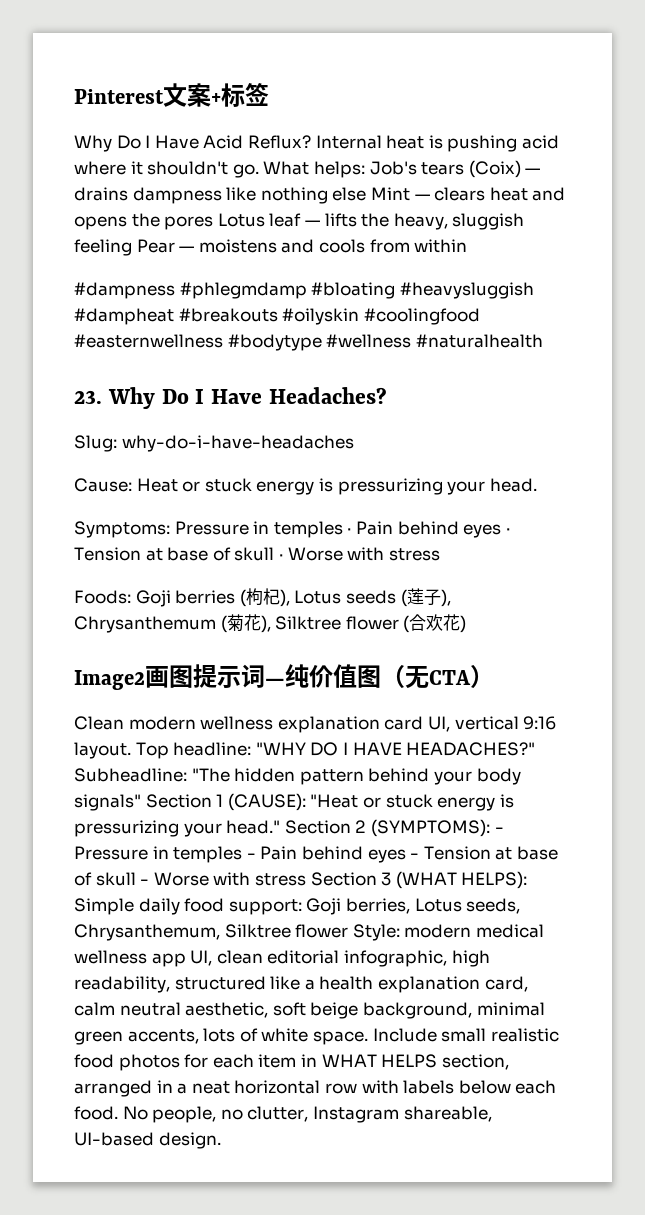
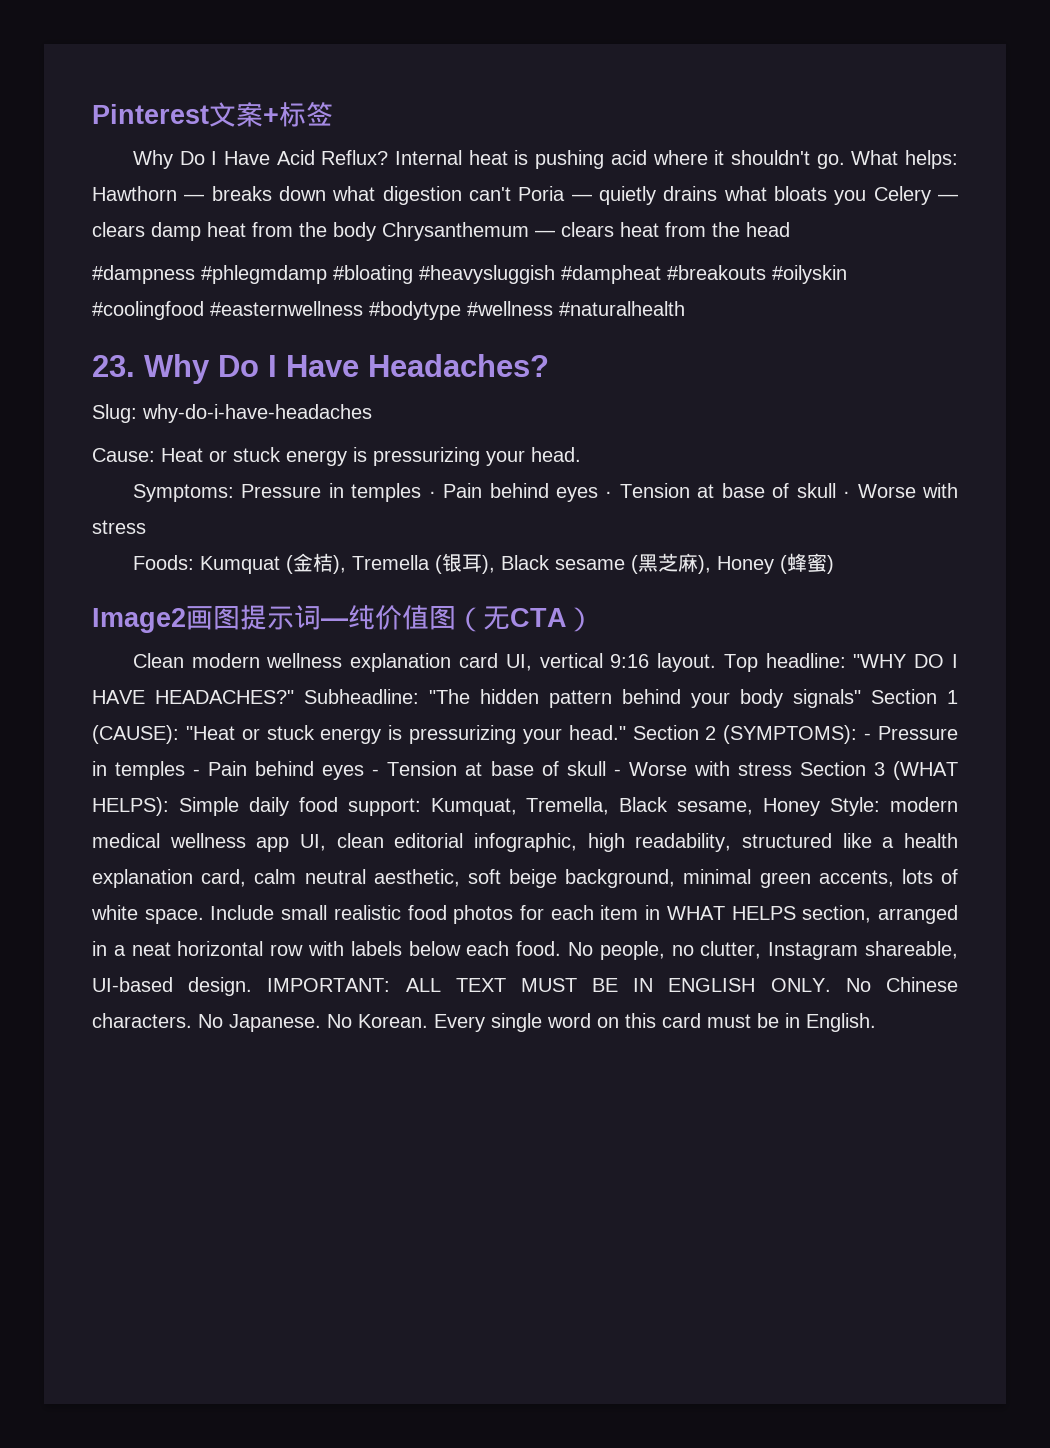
[369,160,541,178] [74,187,566,204] [74,213,525,230] [74,239,468,256] Job's tears (Coix) — drains dampness like nothing else Mint — clears heat and opens the pores Lotus leaf — lifts the heavy, sluggish feeling Pear — moistens and cools from within -> [92,186,959,205] [92,222,790,241] Hawthorn — breaks down what digestion can't Poria — quietly drains what bloats you Celery — clears damp heat from the body Chrysanthemum — clears heat from the head
[135,588,451,607] [74,614,461,633] Goji berries (枸杞), Lotus seeds (莲子), Chrysanthemum (菊花), Silktree flower (合欢花 -> [199,553,827,574] Kumquat (金桔), Tremella (银耳), Black sesame (黑芝麻), Honey (蜂蜜
[306,898,521,915] [74,924,349,941] Goji berries, Lotus seeds, Chrysanthemum, Silktree flower -> [430,797,821,816] Kumquat, Tremella, Black sesame, Honey
(221, 1140) none -> [267,977,958,992] [92,1013,876,1032] IMPORTANT: ALL TEXT MUST BE IN ENGLISH ONLY. No Chinese characters. No Japanese. No Korean. Every single word on this card must be in English.

